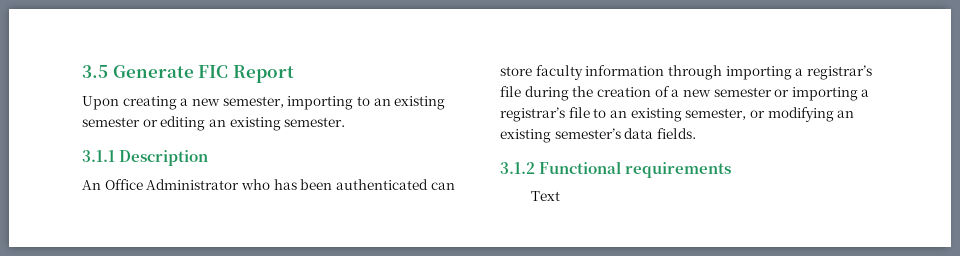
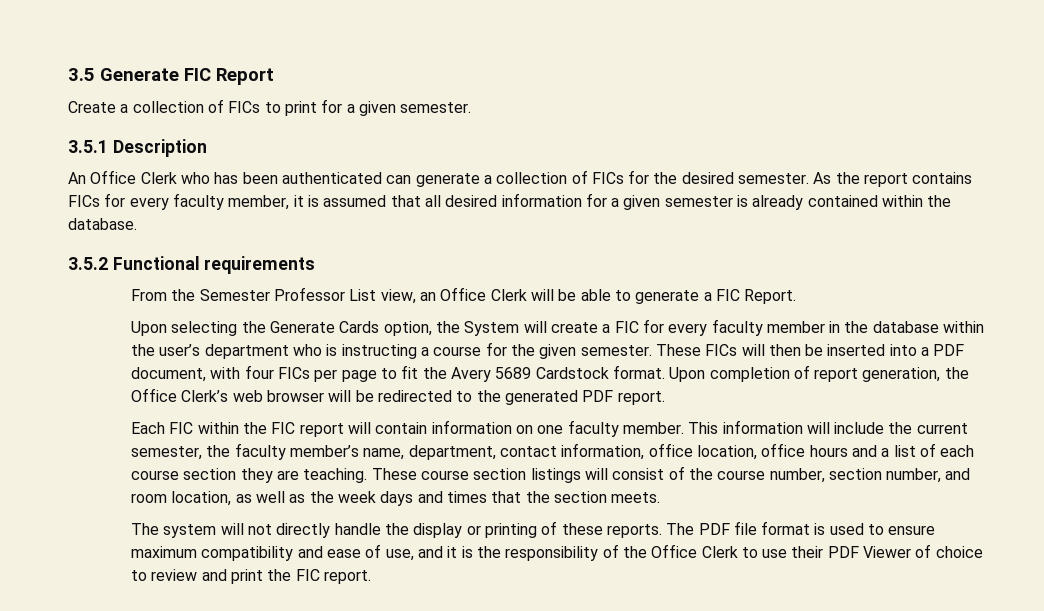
[82,96,446,110] [82,116,281,131] Upon creating a new semester, importing to an existing semester or editing an existing -> [68,99,396,116] Create a collection of FICs to print for a given
[82,150,115,162] 3.1.1 -> [68,140,108,153] 3.5.1
[146,179,240,190] Administrator -> [140,172,177,184] Clerk
[500,65,872,80] [500,86,870,101] [500,107,855,122] [500,128,696,143] [500,161,732,178] [530,191,560,201] store faculty information through importing a registrar’s file during the creation of a new semester or importing a registrar’s file to an existing semester, or modifying an existing semester’s data fields. // 3.1.2 Functional requirements // Text -> [415,170,973,187] [68,193,952,210] [68,218,137,230] [68,256,316,274] [131,287,797,304] [131,319,985,336] [131,342,965,359] [131,365,969,382] [131,388,665,405] [131,420,968,437] [131,443,975,460] [131,466,971,483] [131,491,661,506] [131,521,936,538] [131,544,983,561] [131,569,371,584] generate a collection of FICs for the desired semester. As the report contains FICs for every faculty member, it is assumed that all desired information for a given semester is already contained within the database. // 3.5.2 Functional requirements // From the Semester Professor List view, an Office Clerk will be able to generate a FIC Report. // Upon selecting the Generate Cards option, the System will create a FIC for every faculty member in the database within the user’s department who is instructing a course for the given semester. These FICs will then be inserted into a PDF document, with four FICs per page to fit the Avery 5689 Cardstock format. Upon completion of report generation, the Office Clerk’s web browser will be redirected to the generated PDF report. // Each FIC within the FIC report will contain information on one faculty member. This information will include the current semester, the faculty member’s name, department, contact information, office location, office hours and a list of each course section they are teaching. These course section listings will consist of the course number, section number, and room location, as well as the week days and times that the section meets. // The system will not directly handle the display or printing of these reports. The PDF file format is used to ensure maximum compatibility and ease of use, and it is the responsibility of the Office Clerk to use their PDF Viewer of choice to review and print the FIC report.

